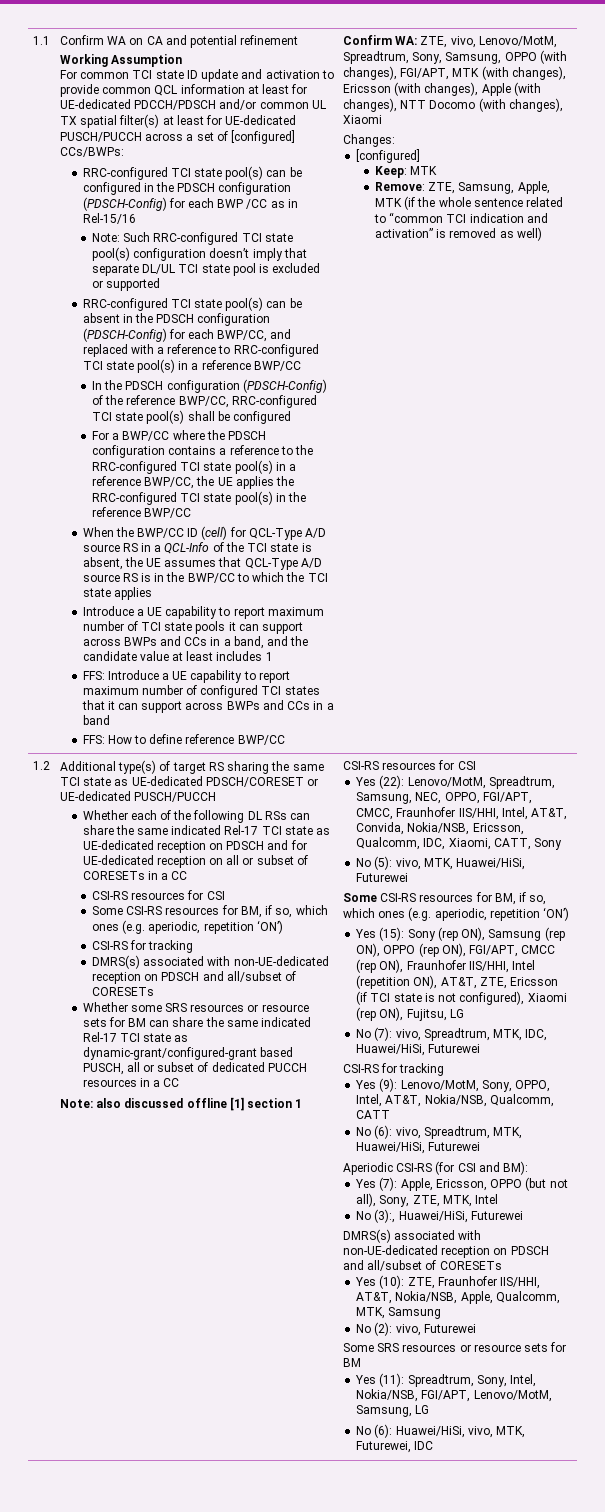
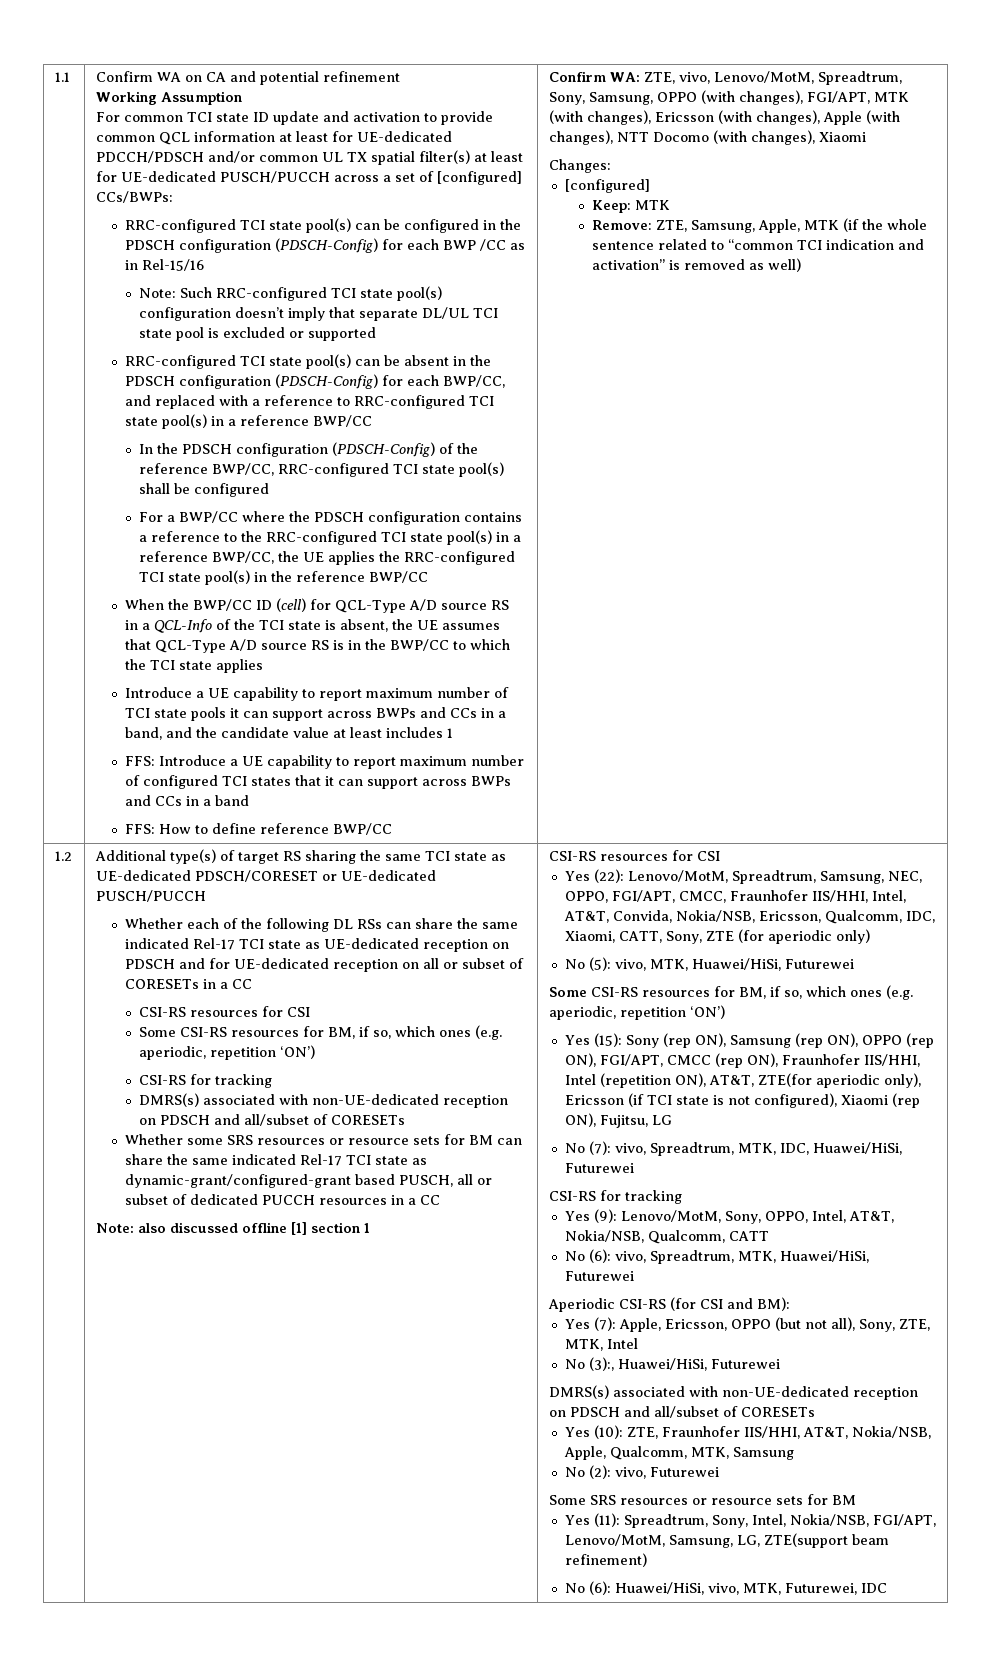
[534,838,563,850] Sony -> [665,929,870,944] Sony, ZTE (for aperiodic only)
[479,977,507,989] ZTE, -> [757,1073,921,1088] ZTE(for aperiodic only),
[415,1405,430,1414] LG -> [736,1533,889,1548] [564,1553,647,1567] LG, ZTE(support beam refinement)

